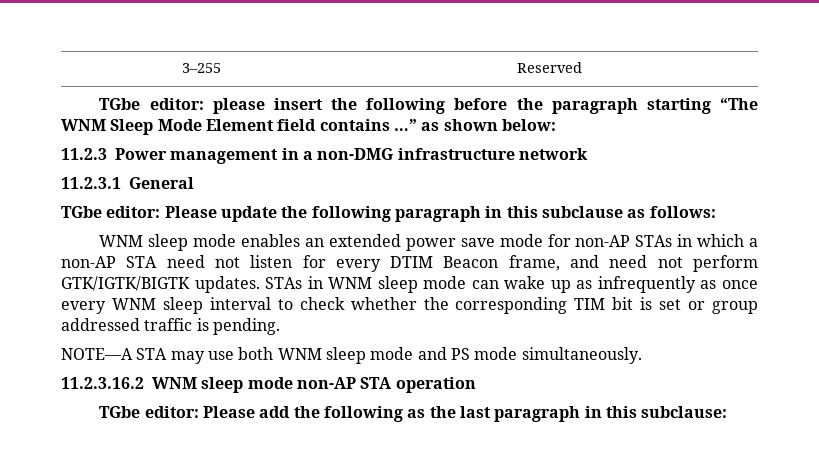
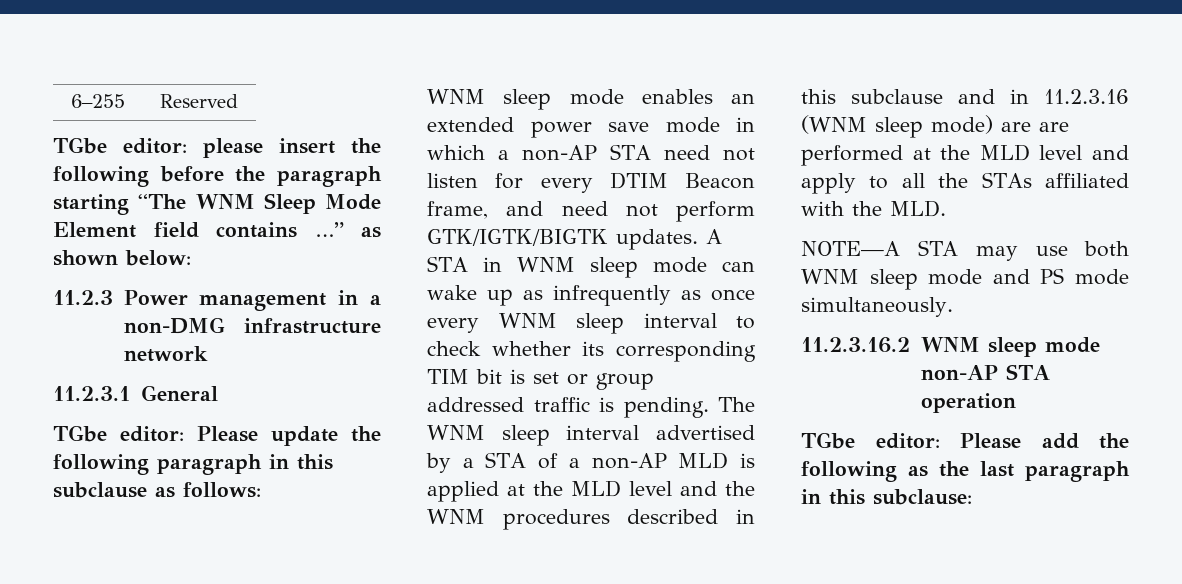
[182,63,221,73] 3–255 -> [71,94,125,108] 6–255
[547,234,673,247] for non-AP STAs -> (720, 125) none
[265,277,303,289] STAs -> [706,229,722,244] [427,256,468,272] A STA
[423,297,449,310] the -> [582,341,605,356] its
(280, 326) none -> [718,397,755,412] [427,425,755,446] [426,452,755,473] [427,480,755,502] [427,509,755,530] [801,89,1129,104] [801,115,1069,138] [801,144,1129,166] [801,172,1129,194] [801,200,946,217] The WNM sleep interval advertised by a STA of a non-AP MLD is applied at the MLD level and the WNM procedures described in this subclause and in 11.2.3.16 (WNM sleep mode) are are performed at the MLD level and apply to all the STAs affiliated with the MLD.

